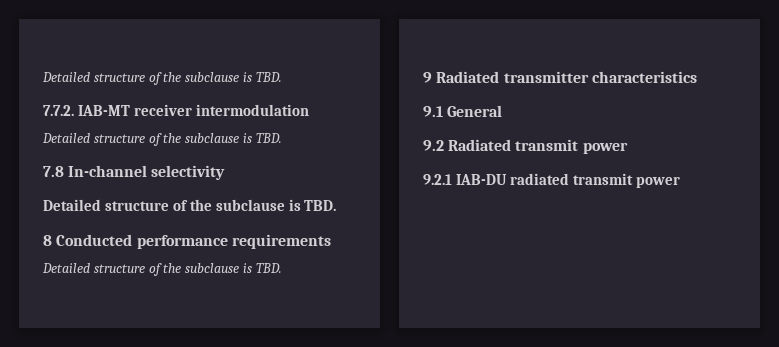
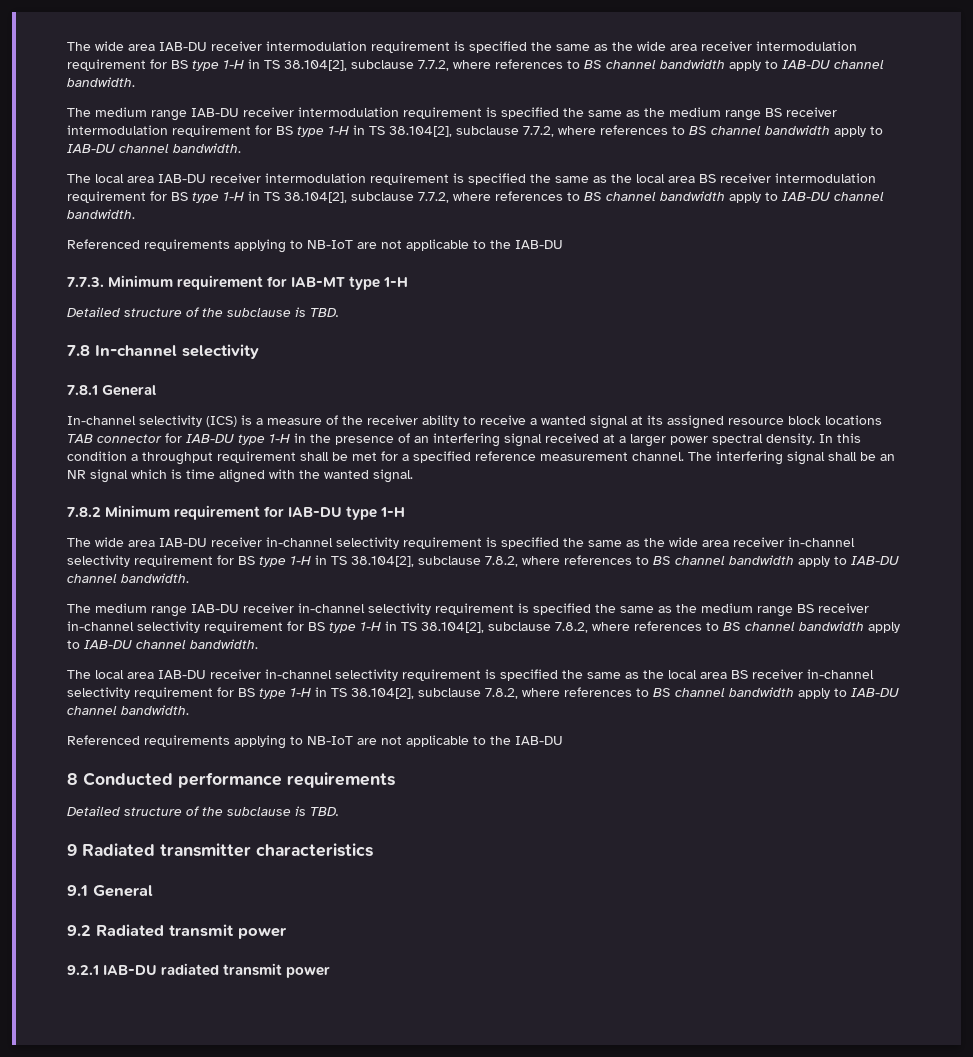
[42,72,282,85] [43,104,309,116] Detailed structure of the subclause is TBD. // 7.7.2. IAB-MT receiver intermodulation -> [67,41,857,53] [67,59,884,71] [67,77,135,87] [67,107,837,121] [67,125,883,137] [67,143,241,153] [67,173,876,185] [67,191,884,203] [67,209,135,219] [67,239,563,253] [67,275,409,290] The wide area IAB-DU receiver intermodulation requirement is specified the same as the wide area receiver intermodulation requirement for BS type 1-H in TS 38.104[2], subclause 7.7.2, where references to BS channel bandwidth apply to IAB-DU channel bandwidth. // The medium range IAB-DU receiver intermodulation requirement is specified the same as the medium range BS receiver intermodulation requirement for BS type 1-H in TS 38.104[2], subclause 7.7.2, where references to BS channel bandwidth apply to IAB-DU channel bandwidth. // The local area IAB-DU receiver intermodulation requirement is specified the same as the local area BS receiver intermodulation requirement for BS type 1-H in TS 38.104[2], subclause 7.7.2, where references to BS channel bandwidth apply to IAB-DU channel bandwidth. // Referenced requirements applying to NB-IoT are not applicable to the IAB-DU // 7.7.3. Minimum requirement for IAB-MT type 1-H
[43,199,337,211] Detailed structure of the subclause is TBD. -> [67,385,157,396] [67,415,882,429] [67,433,861,447] [67,451,895,465] [67,469,413,483] [67,505,406,520] [67,537,855,549] [67,555,899,567] [67,573,189,583] [67,603,869,617] [67,621,900,633] [67,639,258,649] [67,669,874,681] [67,687,899,699] [67,705,189,715] [67,735,563,749] 7.8.1 General // In-channel selectivity (ICS) is a measure of the receiver ability to receive a wanted signal at its assigned resource block locations TAB connector for IAB-DU type 1-H in the presence of an interfering signal received at a larger power spectral density. In this condition a throughput requirement shall be met for a specified reference measurement channel. The interfering signal shall be an NR signal which is time aligned with the wanted signal. // 7.8.2 Minimum requirement for IAB-DU type 1-H // The wide area IAB-DU receiver in-channel selectivity requirement is specified the same as the wide area receiver in-channel selectivity requirement for BS type 1-H in TS 38.104[2], subclause 7.8.2, where references to BS channel bandwidth apply to IAB-DU channel bandwidth. // The medium range IAB-DU receiver in-channel selectivity requirement is specified the same as the medium range BS receiver in-channel selectivity requirement for BS type 1-H in TS 38.104[2], subclause 7.8.2, where references to BS channel bandwidth apply to IAB-DU channel bandwidth. // The local area IAB-DU receiver in-channel selectivity requirement is specified the same as the local area BS receiver in-channel selectivity requirement for BS type 1-H in TS 38.104[2], subclause 7.8.2, where references to BS channel bandwidth apply to IAB-DU channel bandwidth. // Referenced requirements applying to NB-IoT are not applicable to the IAB-DU

